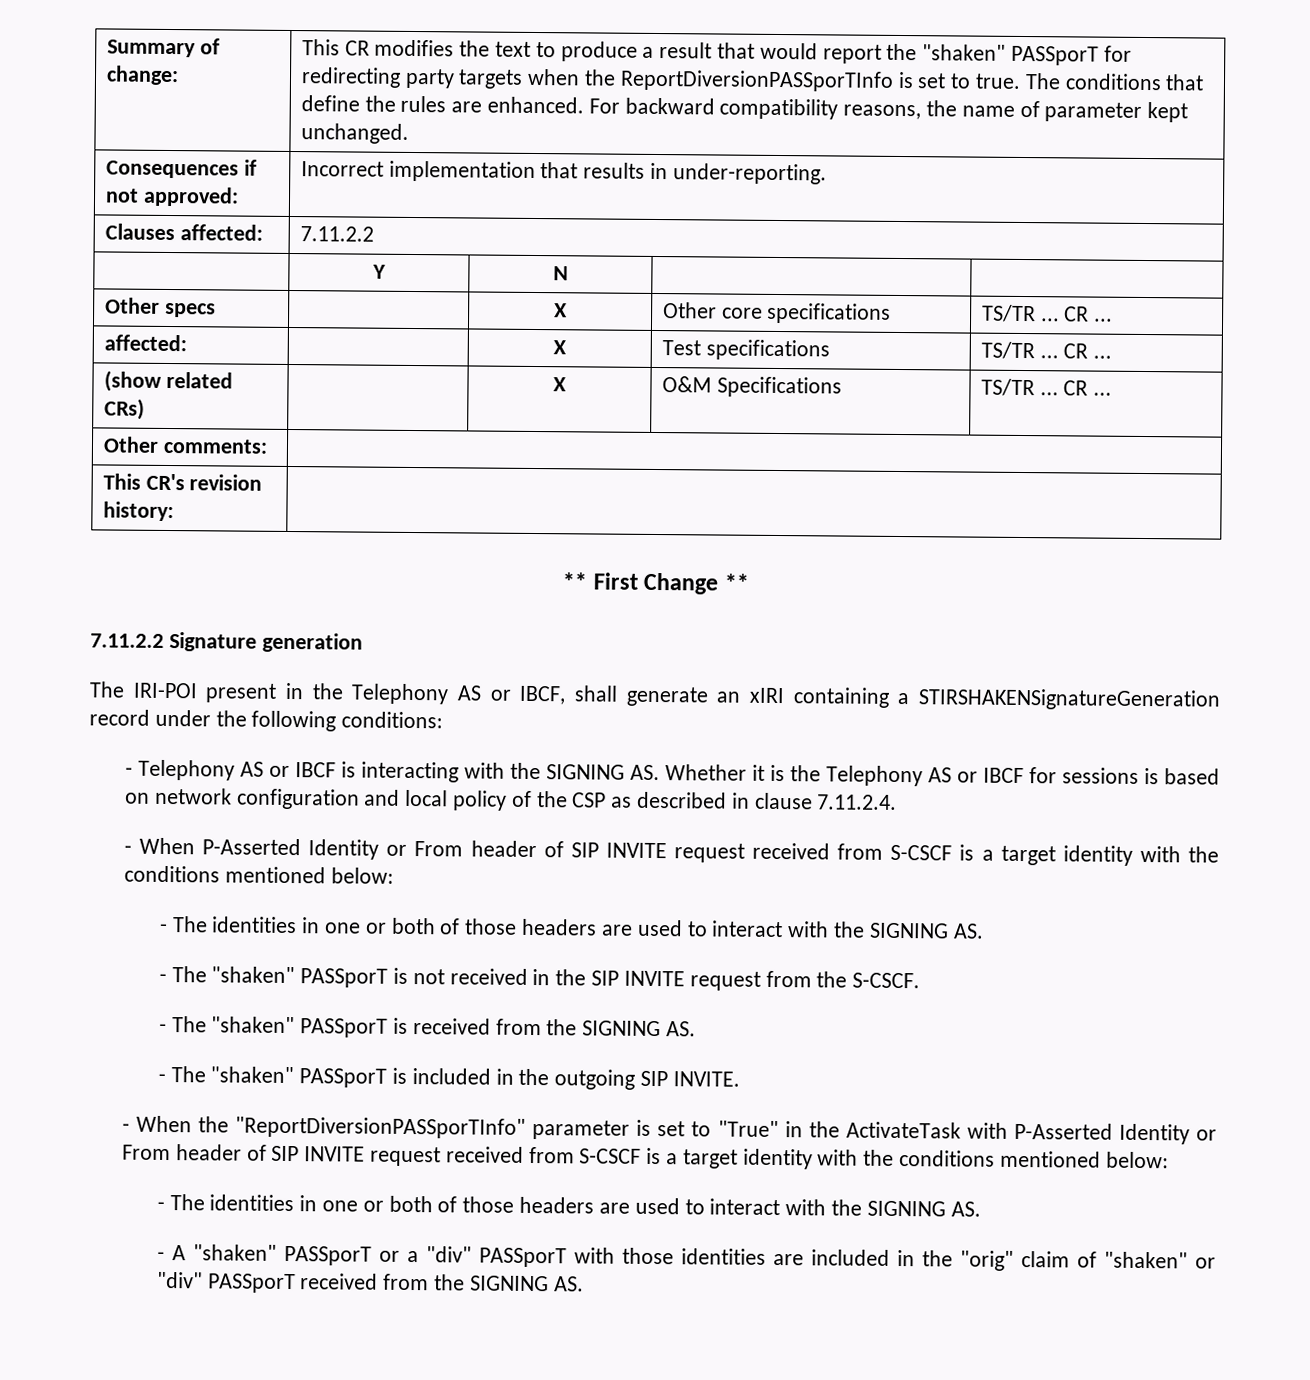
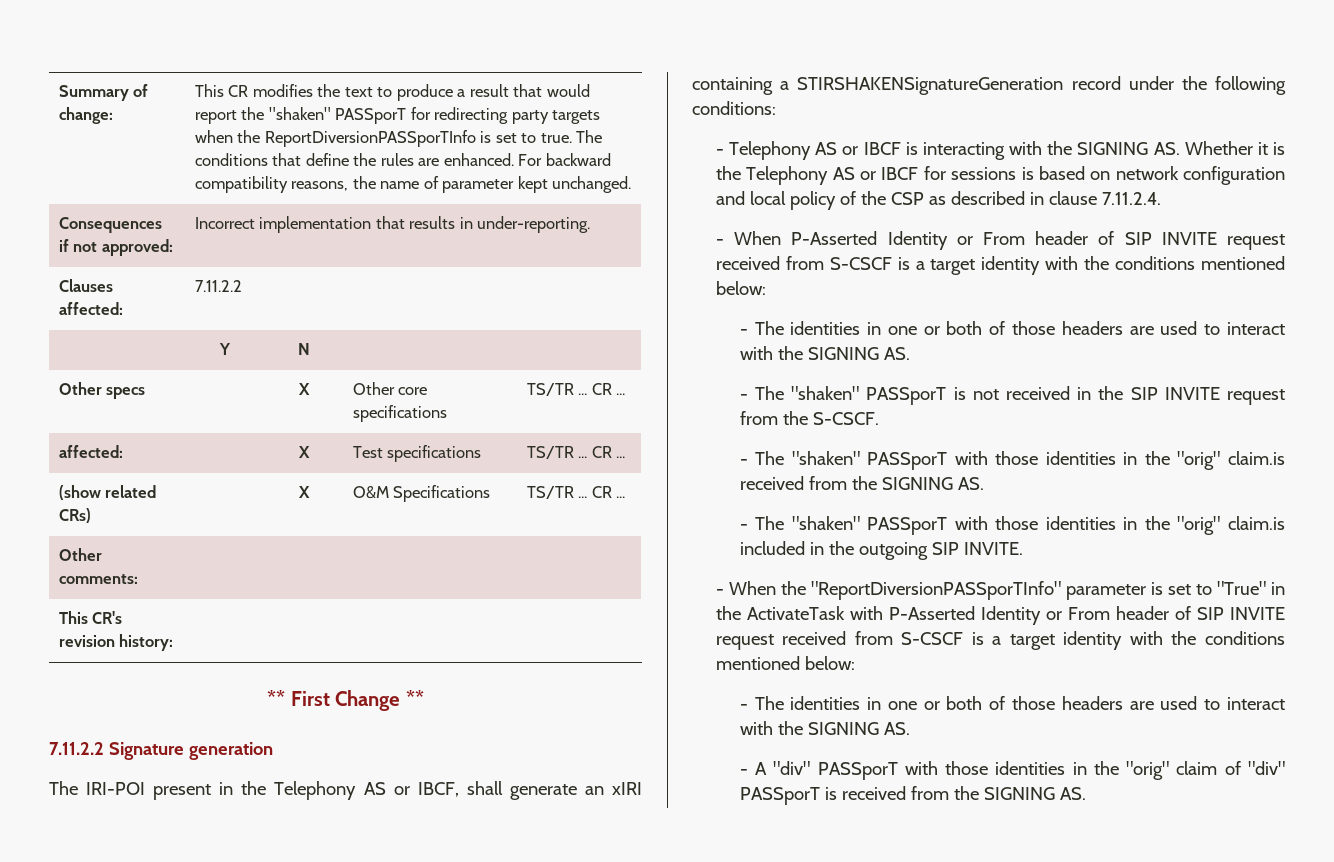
[393,1017,409,1034] is -> [954,451,1285,470] with those identities in the "orig" claim.is
[392,1067,408,1084] is -> [954,516,1285,535] with those identities in the "orig" claim.is
[192,1244,419,1266] "shaken" PASSporT or a -> (768, 768) none
[772,1249,890,1266] are included -> (1066, 768) none
[1103,1251,1216,1269] [156,1271,296,1294] "shaken" or "div" PASSporT -> [1247,761,1285,775] [739,787,837,805] "div" PASSporT is

